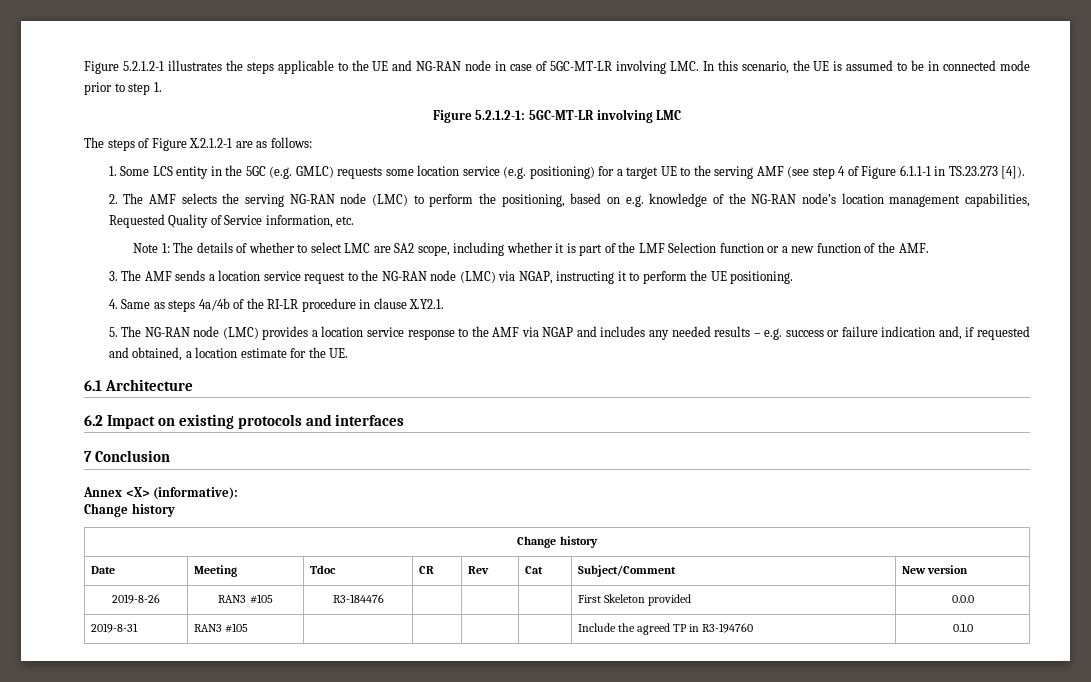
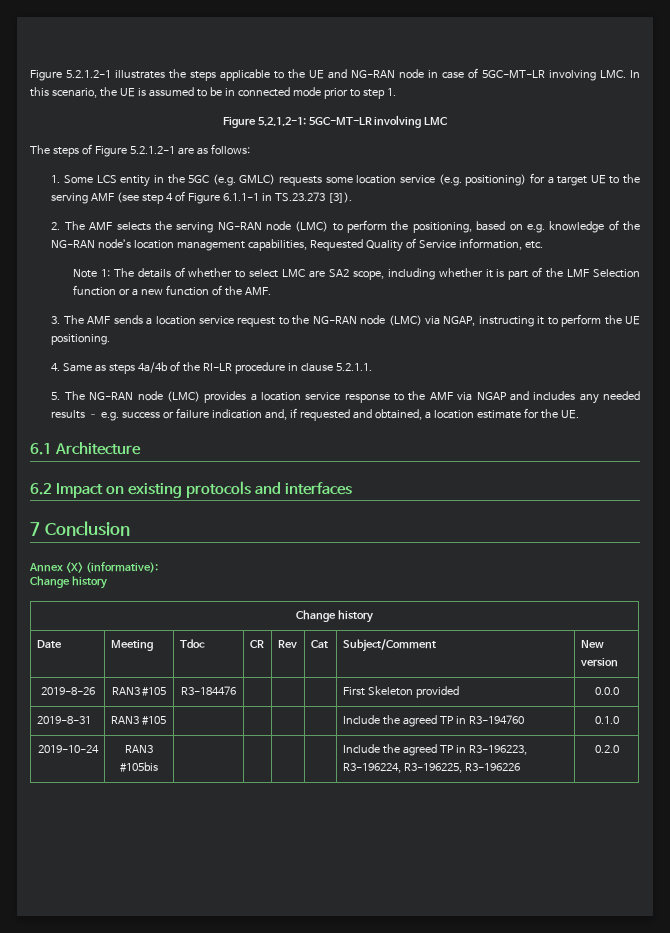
[189,138,233,148] X.2.1.2-1 -> [129,146,175,154] 5.2.1.2-1
[1001,166,1026,179] [4]). -> [328,192,353,203] [3]).
[409,299,445,309] X.Y2.1. -> [336,363,373,371] 5.2.1.1.
(973, 627) none -> [37,745,99,753] [125,745,153,753] [120,762,158,772] [342,744,527,756] [342,763,520,773] [594,745,619,753] // 2019-10-24 | RAN3 #105bis | | | | | Include the agreed TP in R3-196223, R3-196224, R3-196225, R3-196226 | 0.2.0

